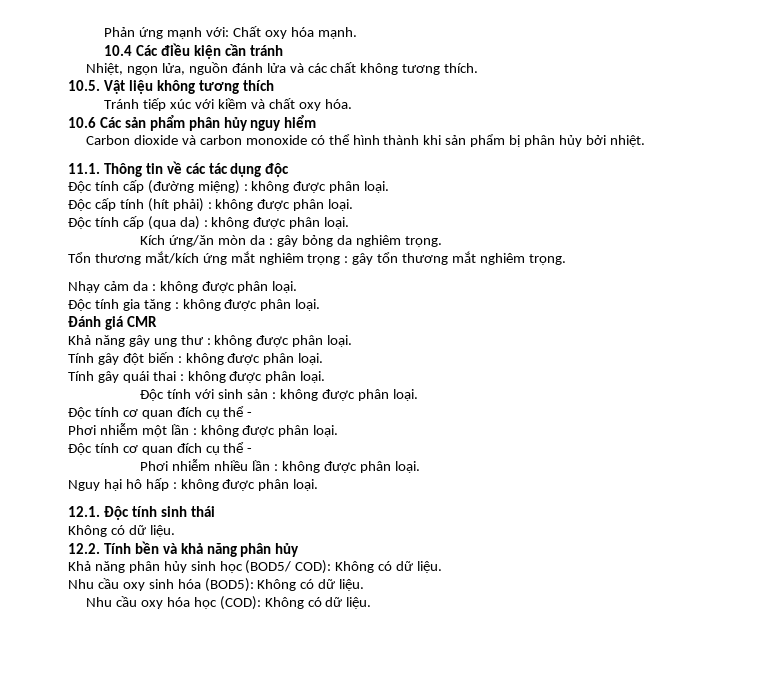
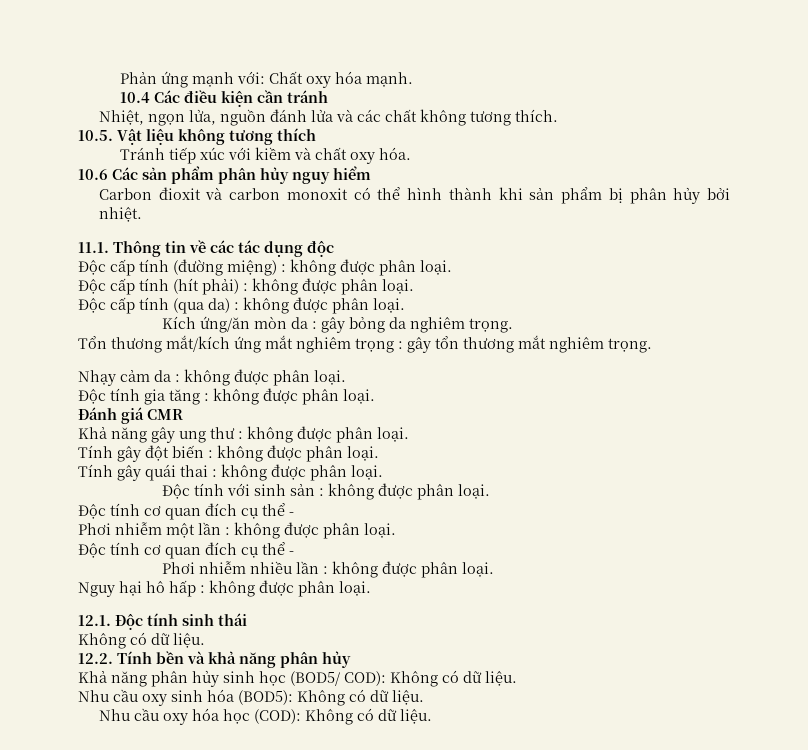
[134,135,179,145] dioxide -> [158,187,201,200] đioxit
[245,135,307,145] monoxide -> [286,188,348,200] monoxit
[94,180,144,193] tính cấp -> [110,259,169,276] cấp tính
[94,216,144,229] tính cấp -> [110,297,169,314] cấp tính

